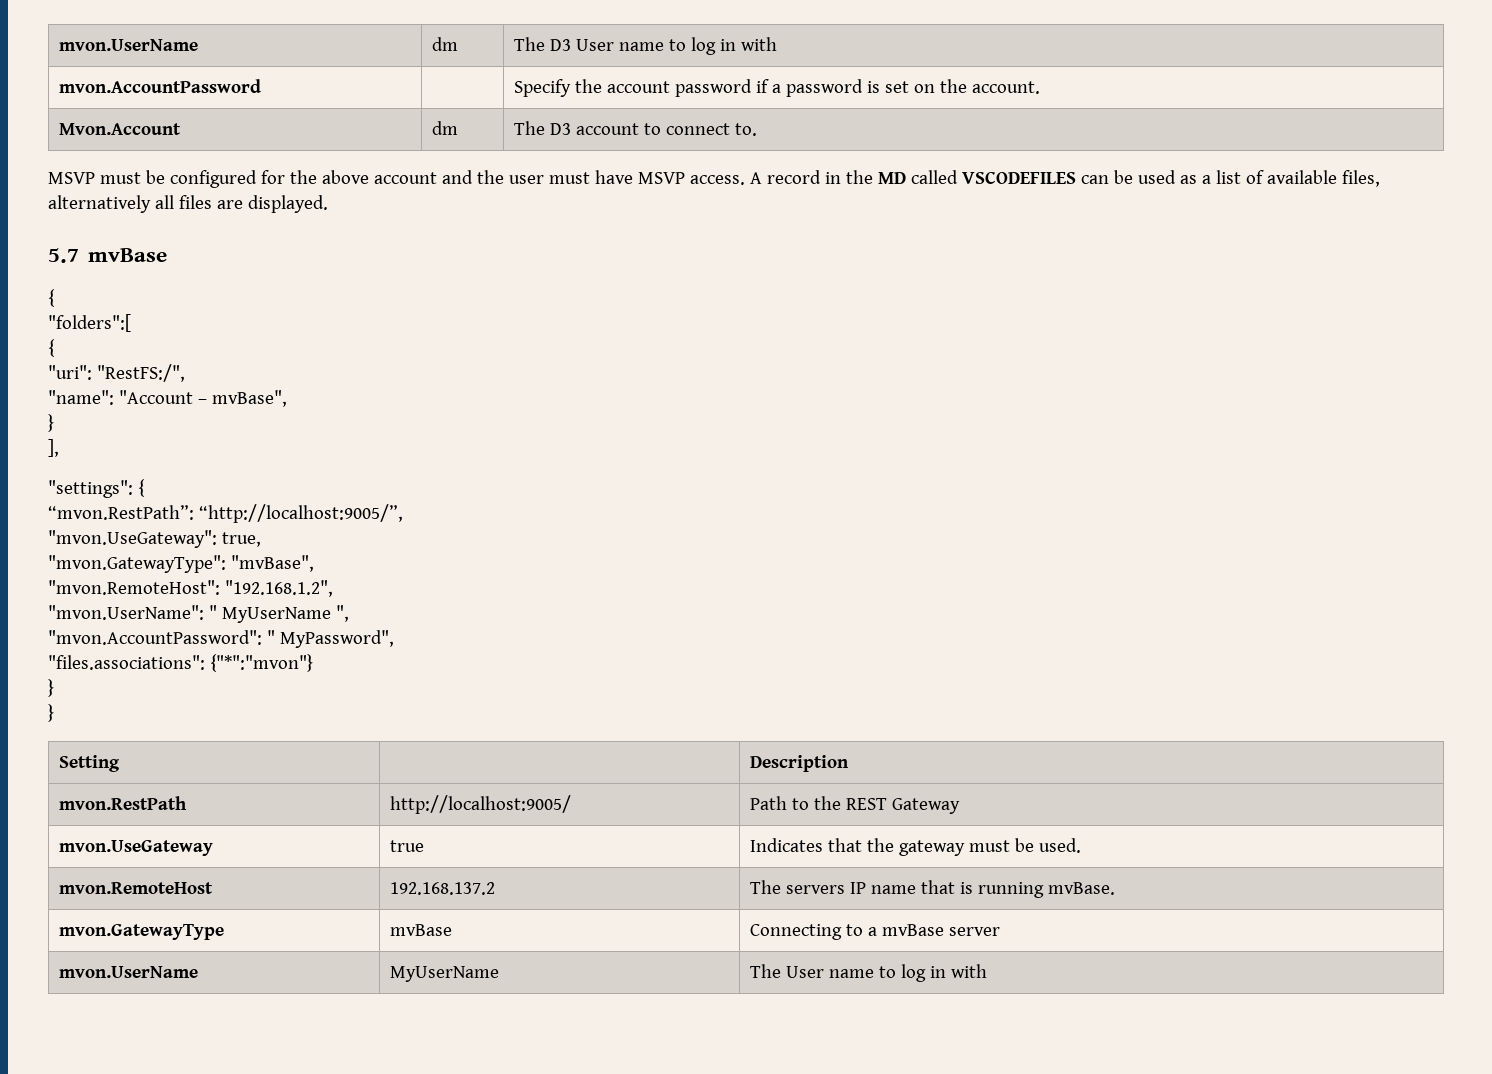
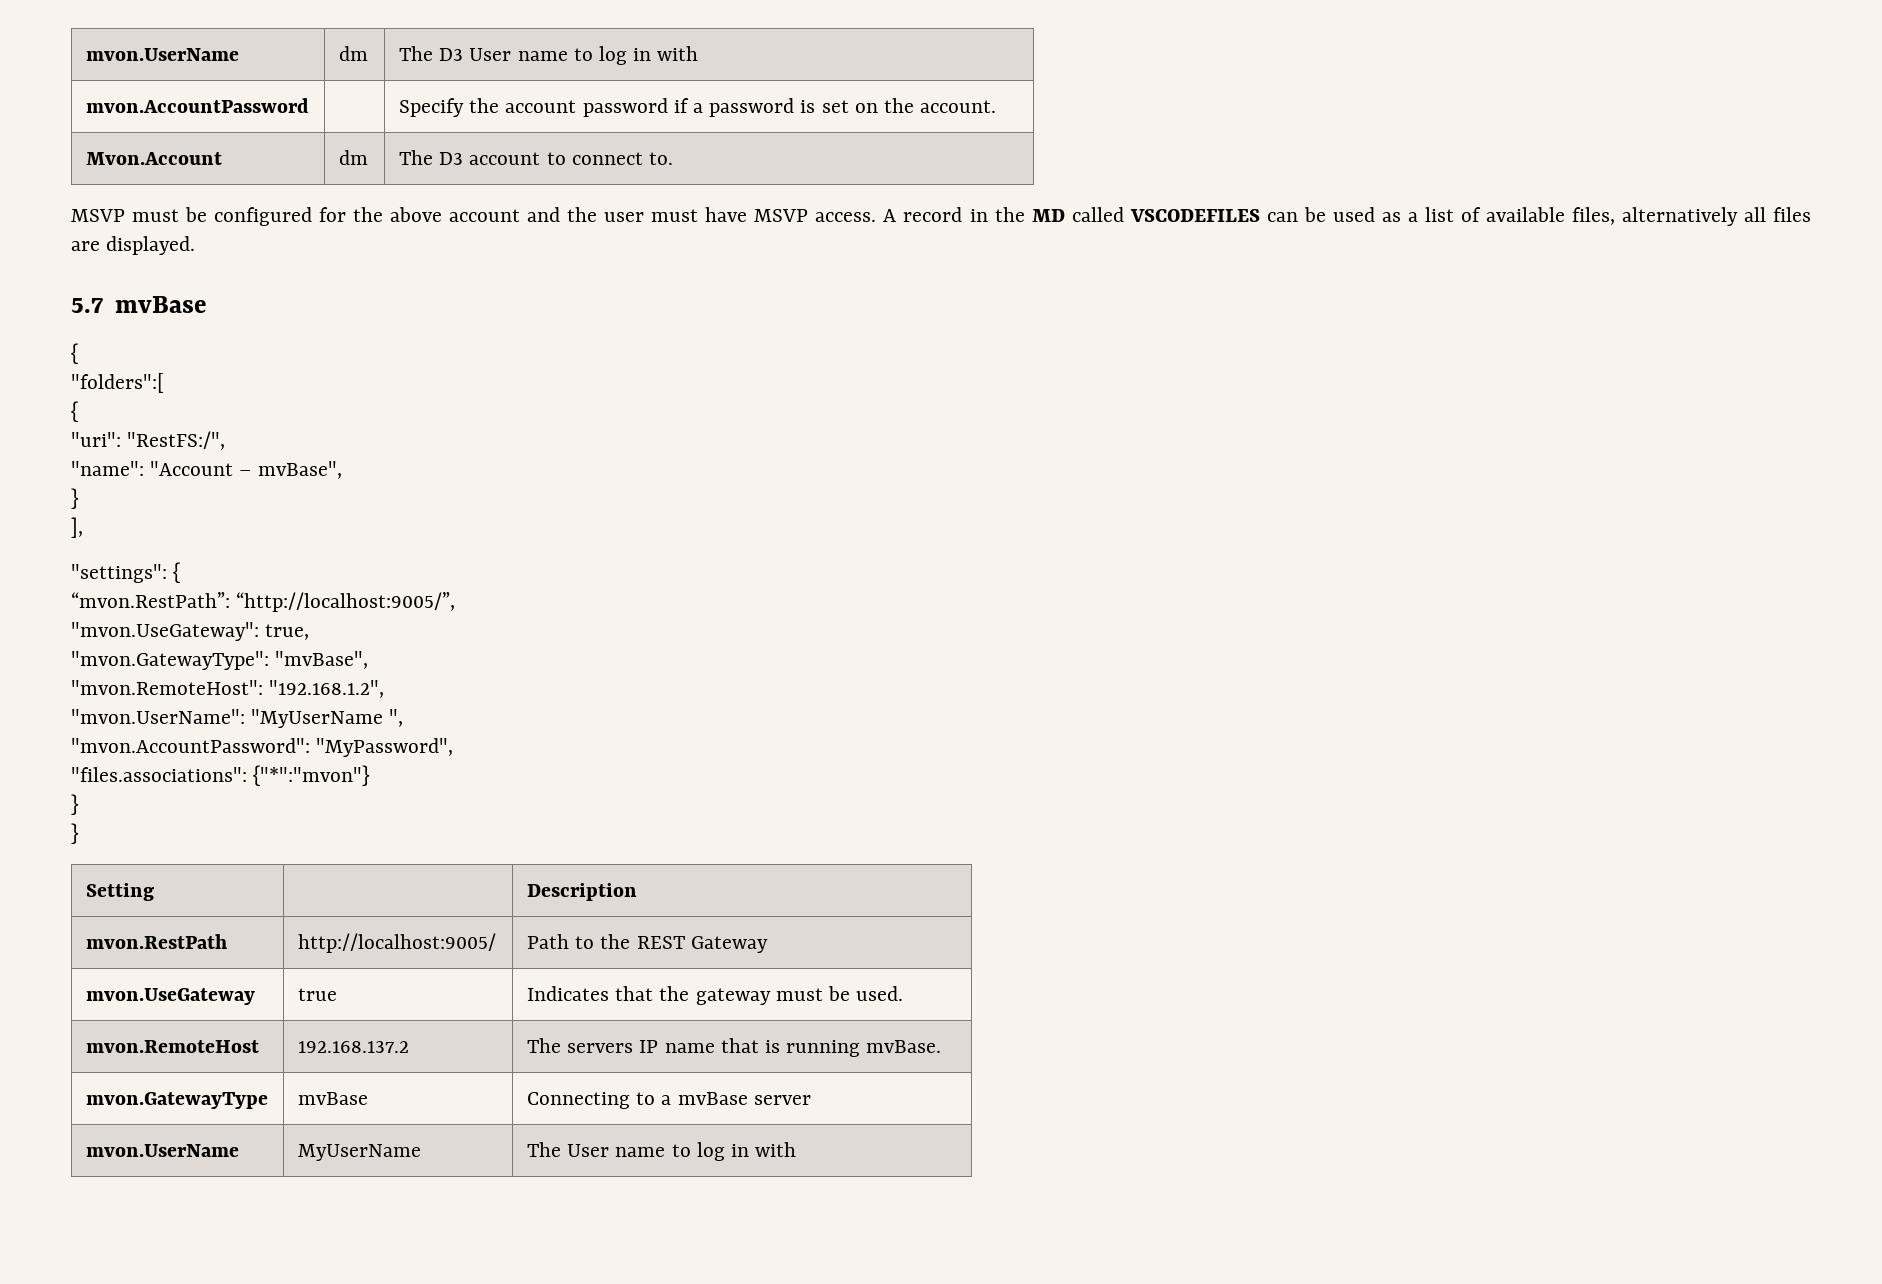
[208,605,331,623] " MyUserName -> [251,709,384,728] "MyUserName
[266,630,394,648] " MyPassword", -> [316,738,454,757] "MyPassword",

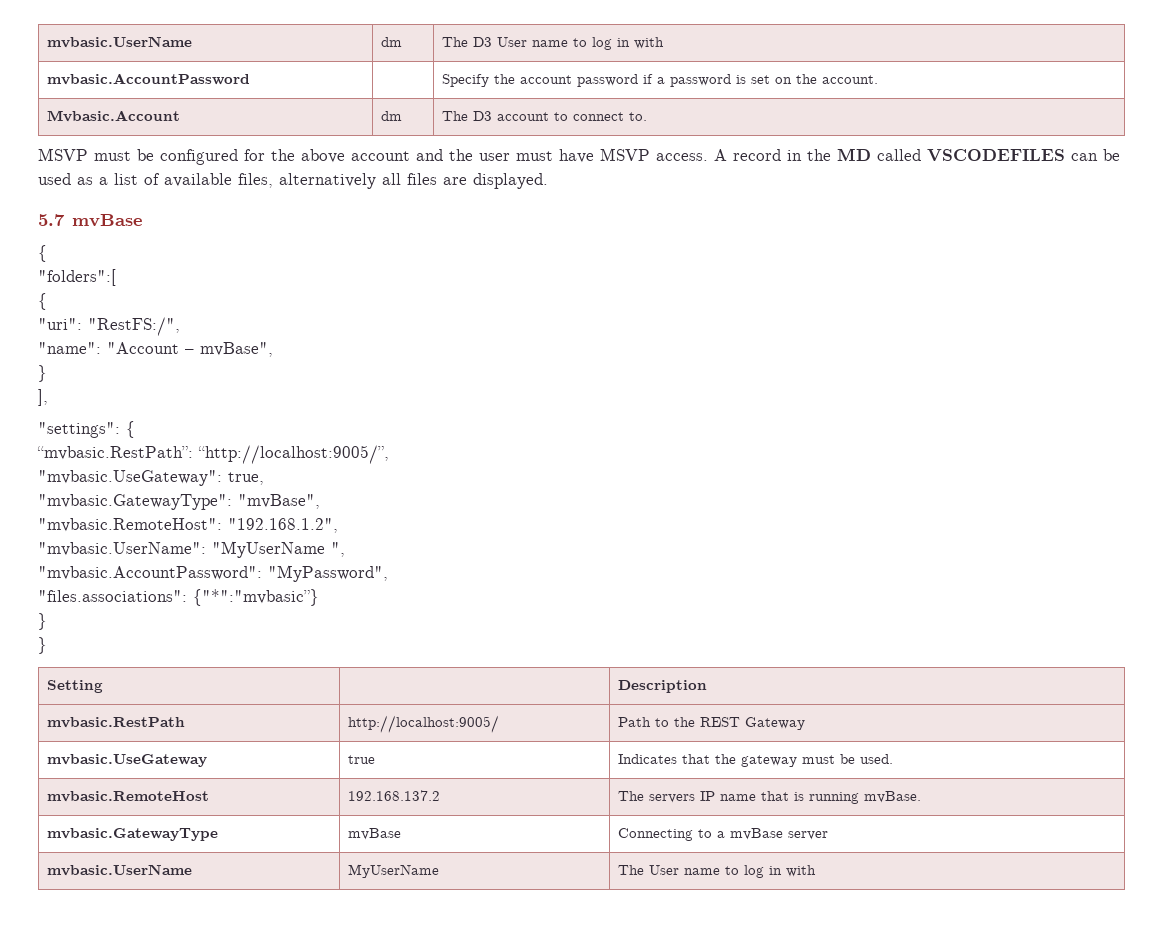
[85,48,239,61] mvon.UserName -> [46,36,192,48] mvbasic.UserName
[85,98,309,113] mvon.AccountPassword -> [46,73,250,85] mvbasic.AccountPassword
[85,152,222,165] Mvon.Account -> [46,110,180,122] Mvbasic.Account
[71,592,230,608] “mvon.RestPath”: -> [37,446,193,460] “mvbasic.RestPath”:
[71,622,259,641] "mvon.UseGateway": -> [38,470,222,486] "mvbasic.UseGateway":
[71,651,269,670] "mvon.GatewayType": -> [38,494,232,510] "mvbasic.GatewayType":
[71,680,263,695] "mvon.RemoteHost": -> [38,518,222,532] "mvbasic.RemoteHost":
[71,709,245,724] "mvon.UserName": -> [38,542,206,556] "mvbasic.UserName":
[71,738,310,753] "mvon.AccountPassword": -> [38,566,262,580] "mvbasic.AccountPassword":
[253,765,371,786] {"*":"mvon"} -> [193,589,319,606] {"*":"mvbasic”}
[85,934,227,949] mvon.RestPath -> [46,717,185,728] mvbasic.RestPath
[85,988,255,1005] mvon.UseGateway -> [46,754,207,767] mvbasic.UseGateway
[85,1040,259,1053] mvon.RemoteHost -> [46,791,209,802] mvbasic.RemoteHost
[85,1092,268,1109] mvon.GatewayType -> [46,828,218,841] mvbasic.GatewayType
[85,1144,239,1157] mvon.UserName -> [46,864,192,876] mvbasic.UserName

